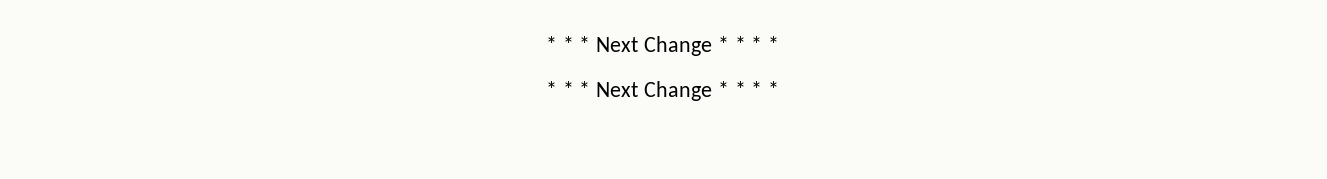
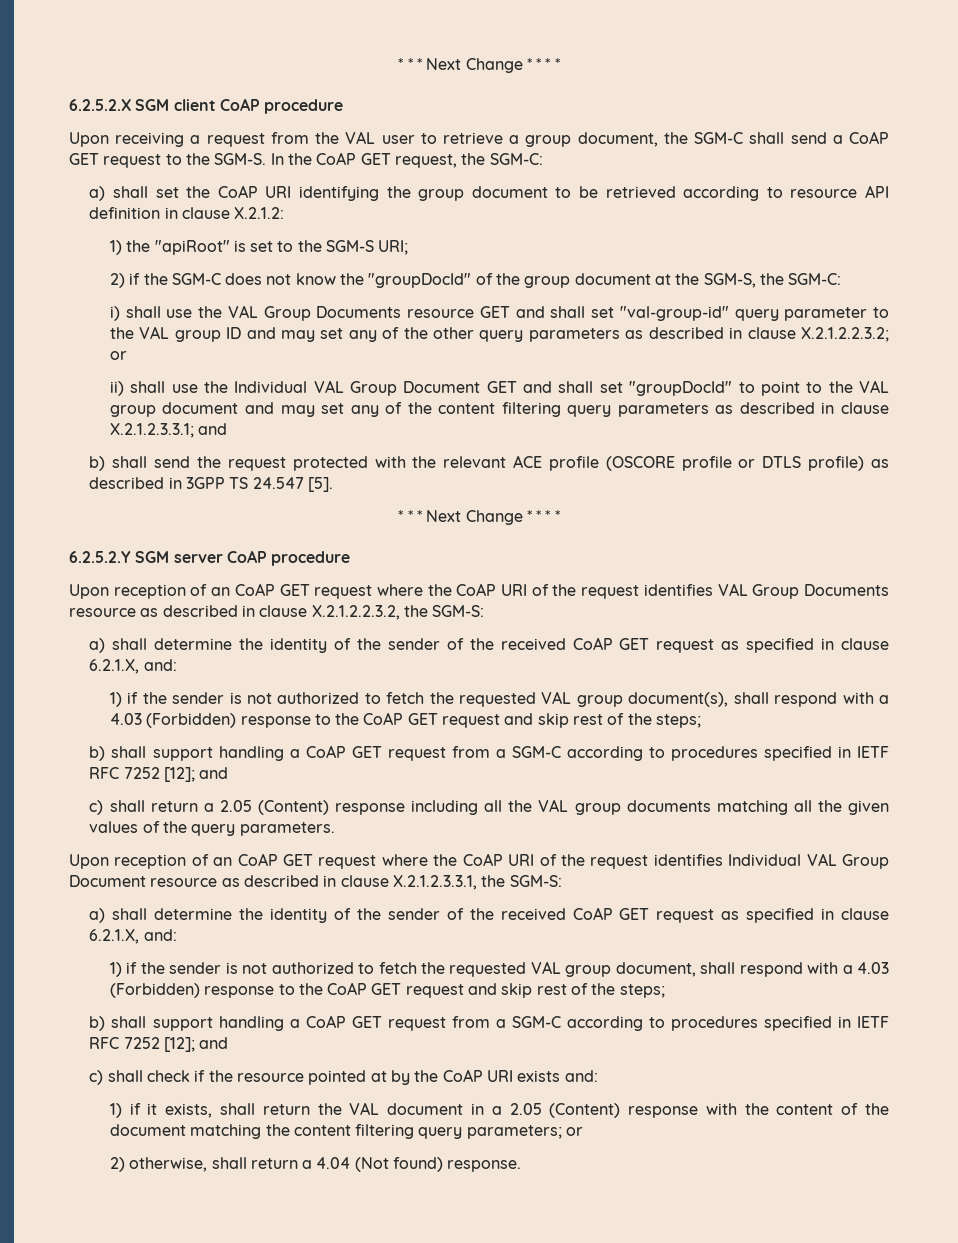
[545,36,780,56] [545,81,780,101] * * * Next Change * * * * // * * * Next Change * * * * -> [398,58,560,73] [69,98,344,114] [69,131,889,147] [69,152,543,168] [89,185,889,201] [89,207,285,219] [109,240,409,255] [109,273,842,288] [109,305,889,321] [109,326,890,342] [109,351,127,360] [109,380,889,396] [109,402,890,417] [109,423,228,438] [89,455,889,471] [89,477,334,492] [398,510,560,525] [69,550,351,566] [69,583,890,599] [69,605,485,620] [89,637,890,653] [89,659,177,674] [109,691,890,707] [109,712,702,728] [89,745,889,761] [89,767,229,782] [89,799,889,815] [89,821,335,836] [69,853,889,869] [69,875,562,890] [89,907,890,923] [89,929,177,944] [109,961,889,977] [109,982,665,998] [89,1015,889,1031] [89,1037,229,1052] [89,1069,598,1085] [109,1102,889,1118] [109,1124,584,1139] [109,1157,522,1172] * * * Next Change * * * * // 6.2.5.2.X SGM client CoAP procedure // Upon receiving a request from the VAL user to retrieve a group document, the SGM-C shall send a CoAP GET request to the SGM-S. In the CoAP GET request, the SGM-C: // a) shall set the CoAP URI identifying the group document to be retrieved according to resource API definition in clause X.2.1.2: // 1) the "apiRoot" is set to the SGM-S URI; // 2) if the SGM-C does not know the "groupDocId" of the group document at the SGM-S, the SGM-C: // i) shall use the VAL Group Documents resource GET and shall set "val-group-id" query parameter to the VAL group ID and may set any of the other query parameters as described in clause X.2.1.2.2.3.2; or // ii) shall use the Individual VAL Group Document GET and shall set "groupDocId" to point to the VAL group document and may set any of the content filtering query parameters as described in clause X.2.1.2.3.3.1; and // b) shall send the request protected with the relevant ACE profile (OSCORE profile or DTLS profile) as described in 3GPP TS 24.547 [5]. // * * * Next Change * * * * // 6.2.5.2.Y SGM server CoAP procedure // Upon reception of an CoAP GET request where the CoAP URI of the request identifies VAL Group Documents resource as described in clause X.2.1.2.2.3.2, the SGM-S: // a) shall determine the identity of the sender of the received CoAP GET request as specified in clause 6.2.1.X, and: // 1) if the sender is not authorized to fetch the requested VAL group document(s), shall respond with a 4.03 (Forbidden) response to the CoAP GET request and skip rest of the steps; // b) shall support handling a CoAP GET request from a SGM-C according to procedures specified in IETF RFC 7252 [12]; and // c) shall return a 2.05 (Content) response including all the VAL group documents matching all the given values of the query parameters. // Upon reception of an CoAP GET request where the CoAP URI of the request identifies Individual VAL Group Document resource as described in clause X.2.1.2.3.3.1, the SGM-S: // a) shall determine the identity of the sender of the received CoAP GET request as specified in clause 6.2.1.X, and: // 1) if the sender is not authorized to fetch the requested VAL group document, shall respond with a 4.03 (Forbidden) response to the CoAP GET request and skip rest of the steps; // b) shall support handling a CoAP GET request from a SGM-C according to procedures specified in IETF RFC 7252 [12]; and // c) shall check if the resource pointed at by the CoAP URI exists and: // 1) if it exists, shall return the VAL document in a 2.05 (Content) response with the content of the document matching the content filtering query parameters; or // 2) otherwise, shall return a 4.04 (Not found) response.

